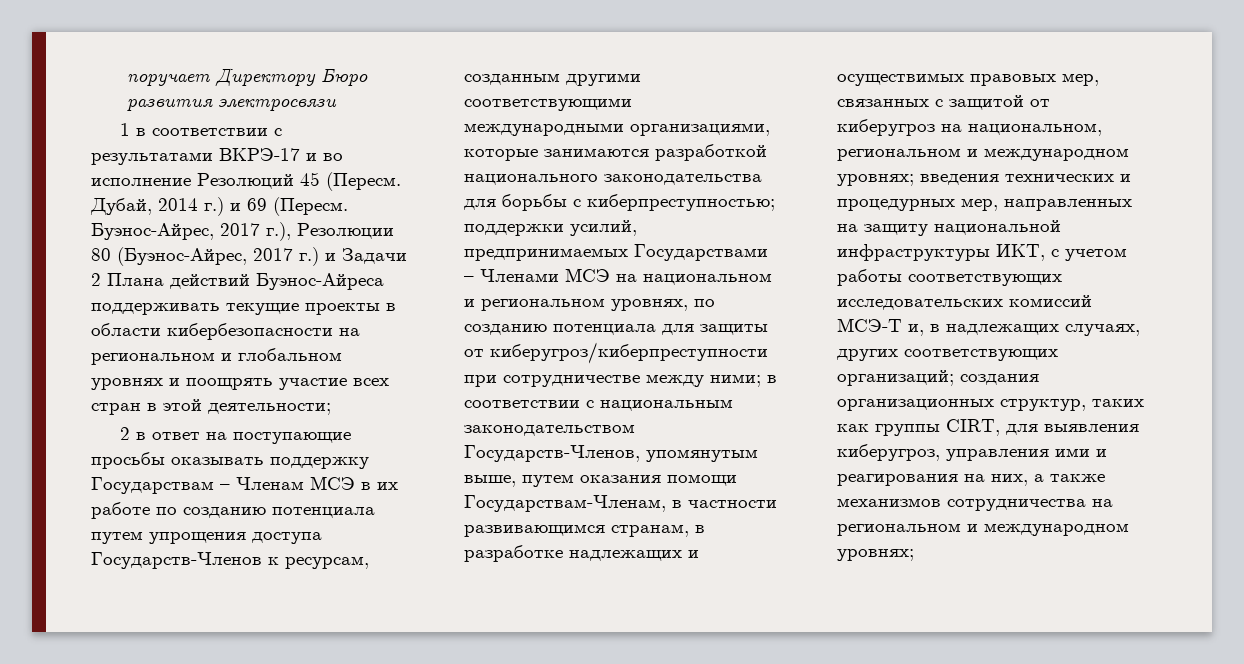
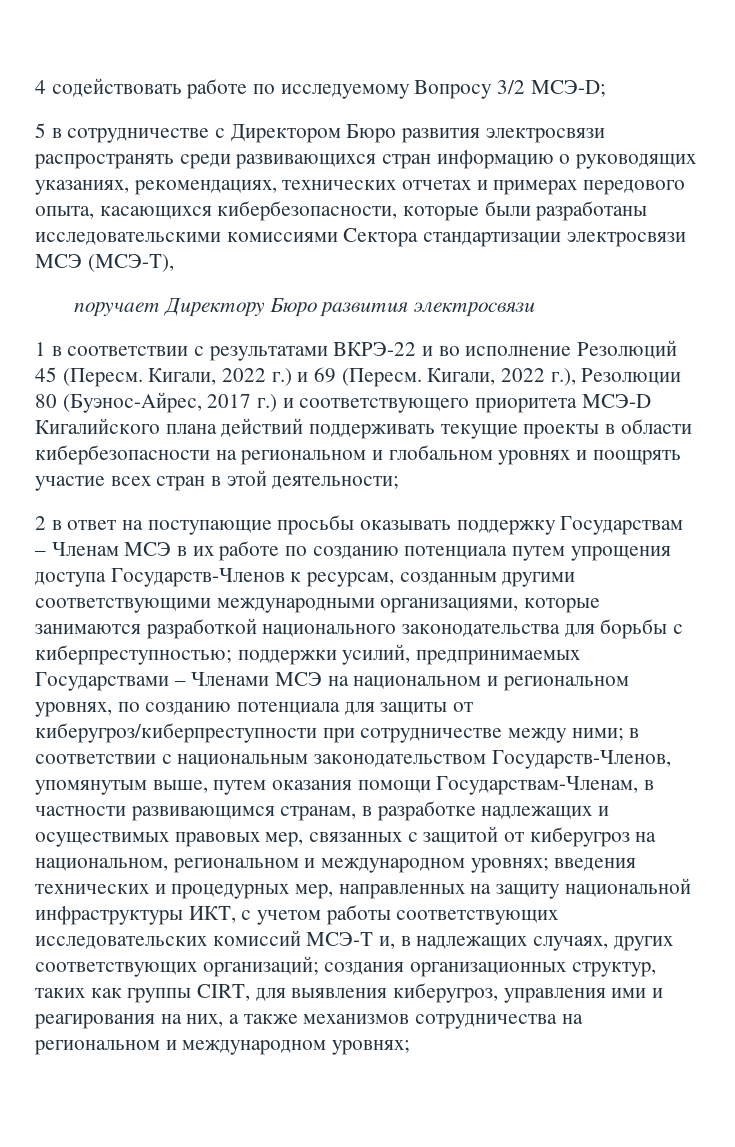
(126, 80) none -> [35,78,606,99] [35,123,605,143] [34,150,697,169] [35,180,686,195] [35,201,648,221] [35,228,686,247] [35,254,174,272] 4 содействовать работе по исследуемому Вопросу 3/2 МСЭ-D; // 5 в сотрудничестве с Директором Бюро развития электросвязи распространять среди развивающихся стран информацию о руководящих указаниях, рекомендациях, технических отчетах и примерах передового опыта, касающихся кибербезопасности, которые были разработаны исследовательскими комиссиями Сектора стандартизации электросвязи МСЭ (МСЭ-Т), //
[219,148,300,161] ВКРЭ-17 -> [333,342,417,356] ВКРЭ-22
[90,198,198,215] Дубай, 2014 -> [148,368,267,385] Кигали, 2022
[91,223,260,240] Буэнос-Айрес, 2017 -> [427,368,546,385] Кигали, 2022
[342,248,407,264] [91,273,384,290] Задачи 2 Плана действий Буэнос-Айреса -> [299,394,651,413] [35,418,304,437] соответствующего приоритета МСЭ-D Кигалийского плана действий

